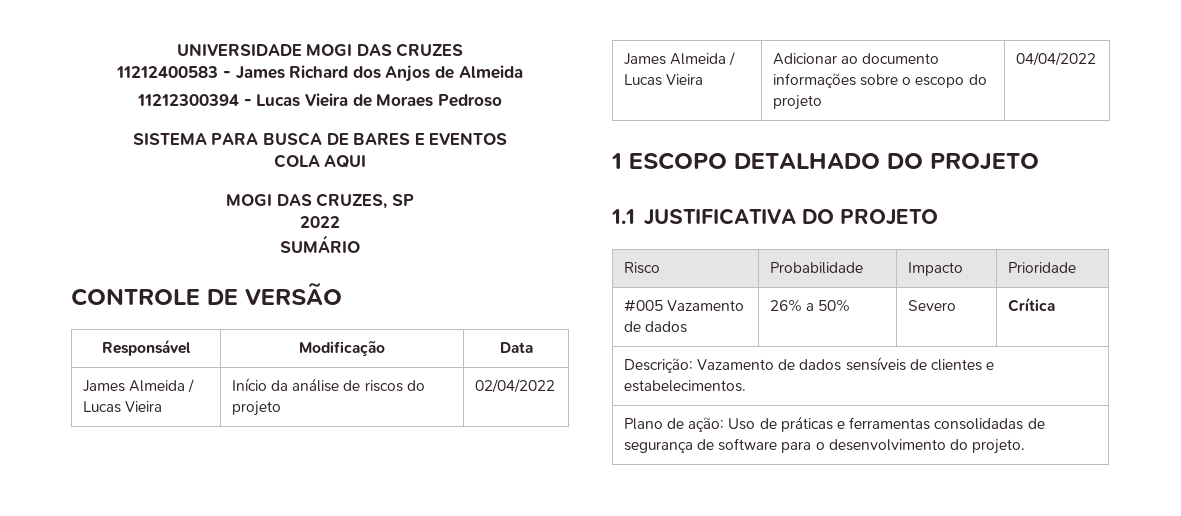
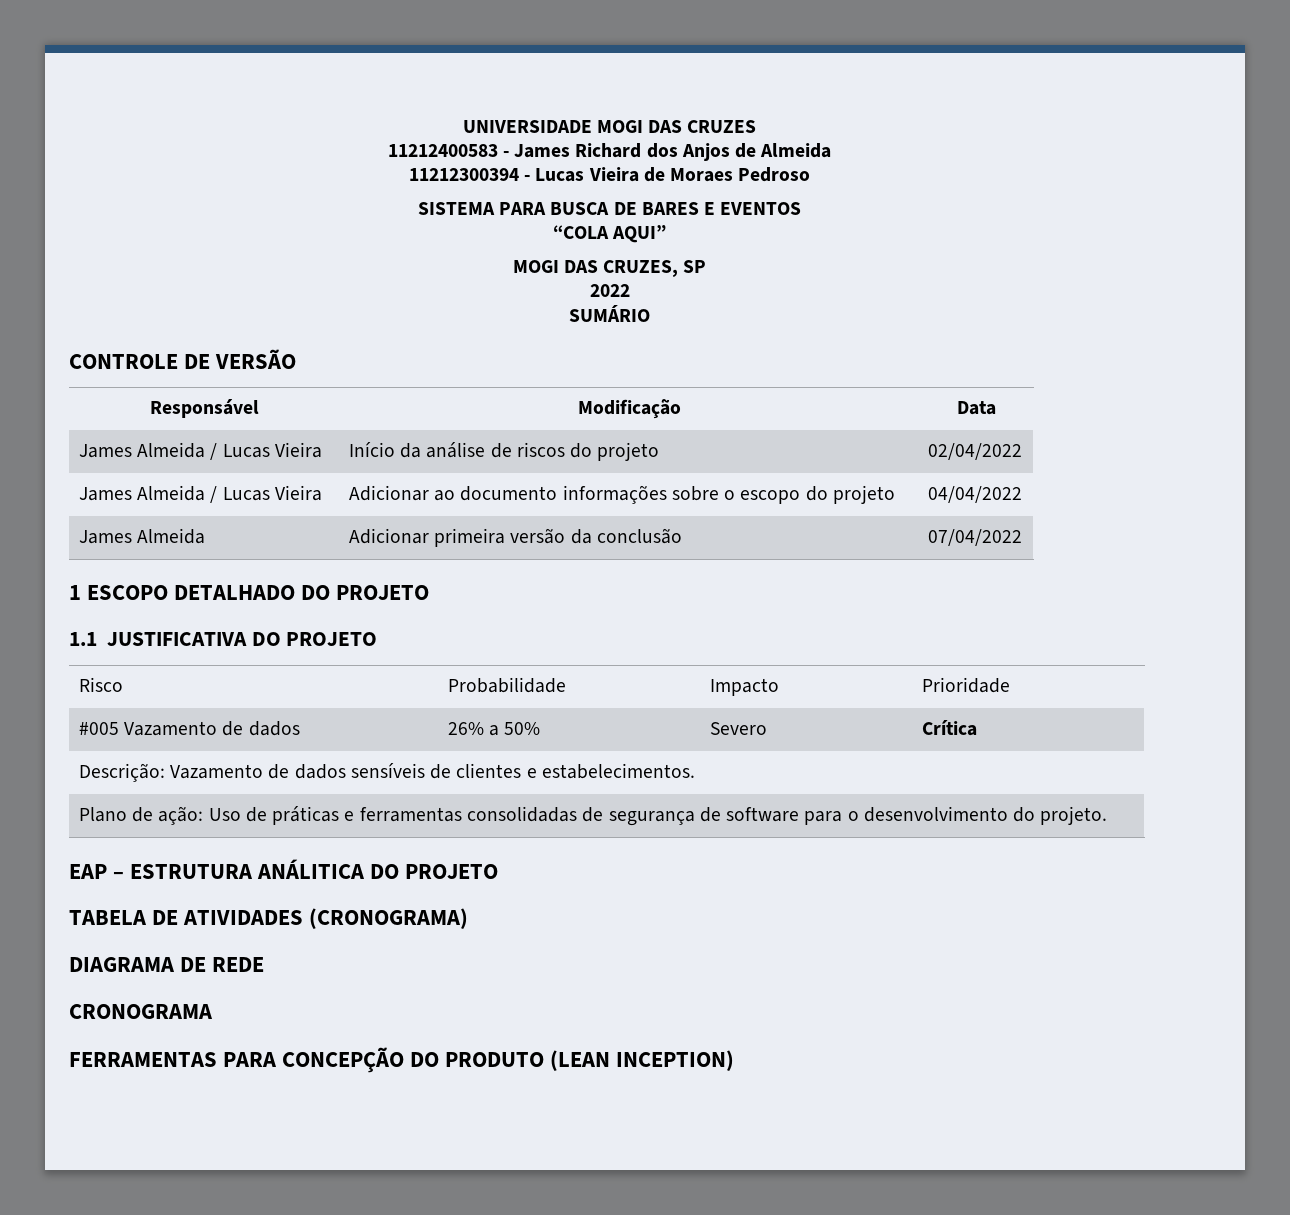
[273,154,367,168] COLA AQUI -> [552,225,667,243] “COLA AQUI”
(1096, 59) none -> [78,528,206,544] [348,528,682,547] [927,529,1022,546] // James Almeida | Adicionar primeira versão da conclusão | 07/04/2022
(1026, 446) none -> [69,859,499,879] [69,908,469,929] [69,957,265,972] [69,1004,213,1019] [69,1047,735,1073] // EAP – ESTRUTURA ANÁLITICA DO PROJETO // TABELA DE ATIVIDADES (CRONOGRAMA) // DIAGRAMA DE REDE // CRONOGRAMA // FERRAMENTAS PARA CONCEPÇÃO DO PRODUTO (LEAN INCEPTION)

